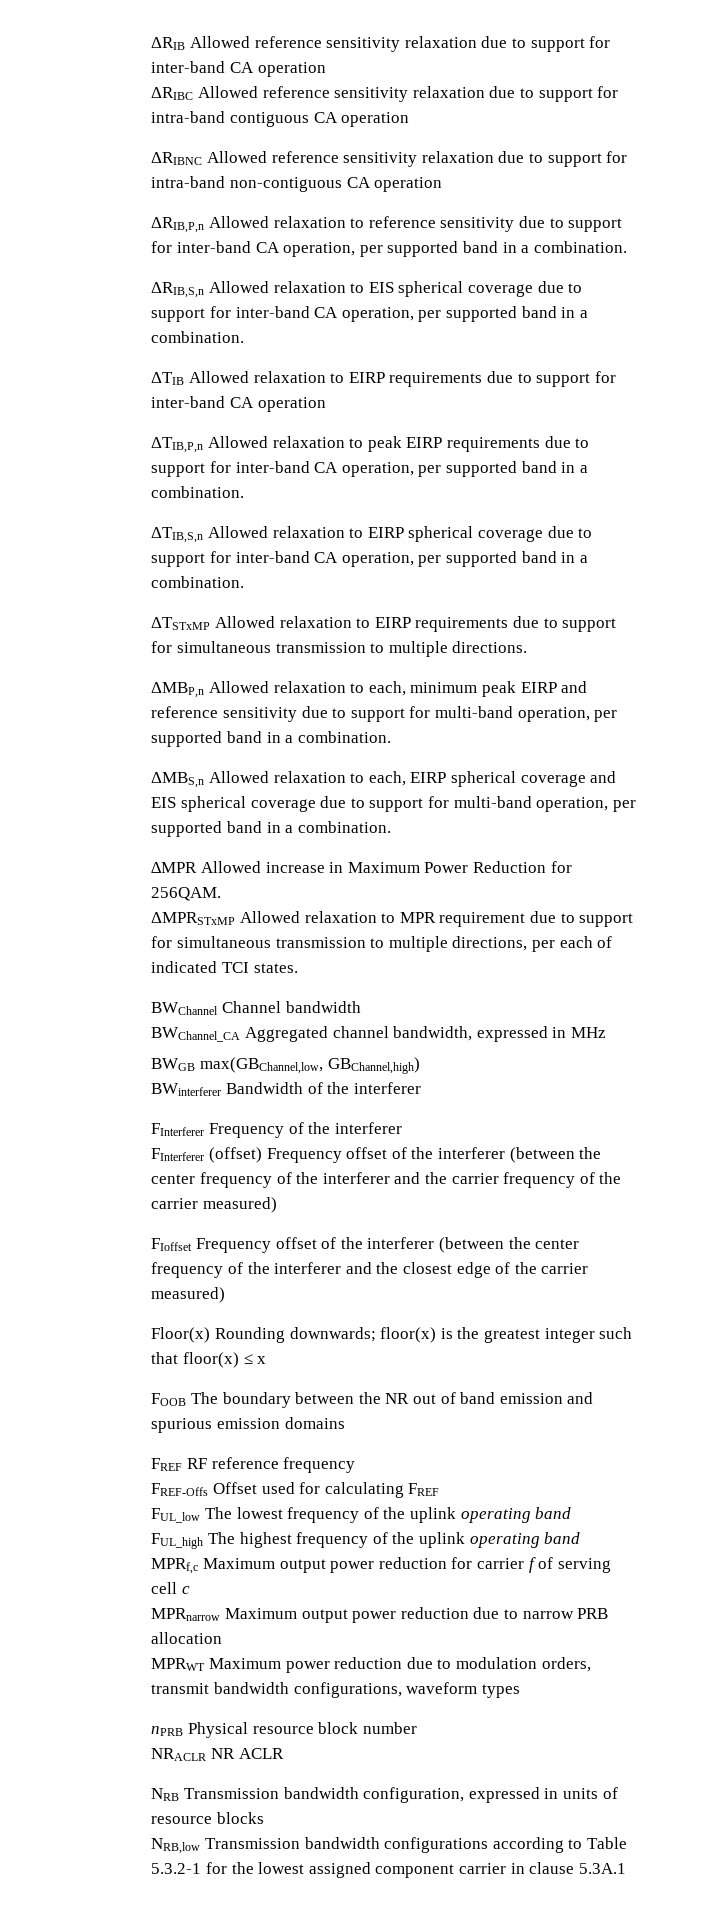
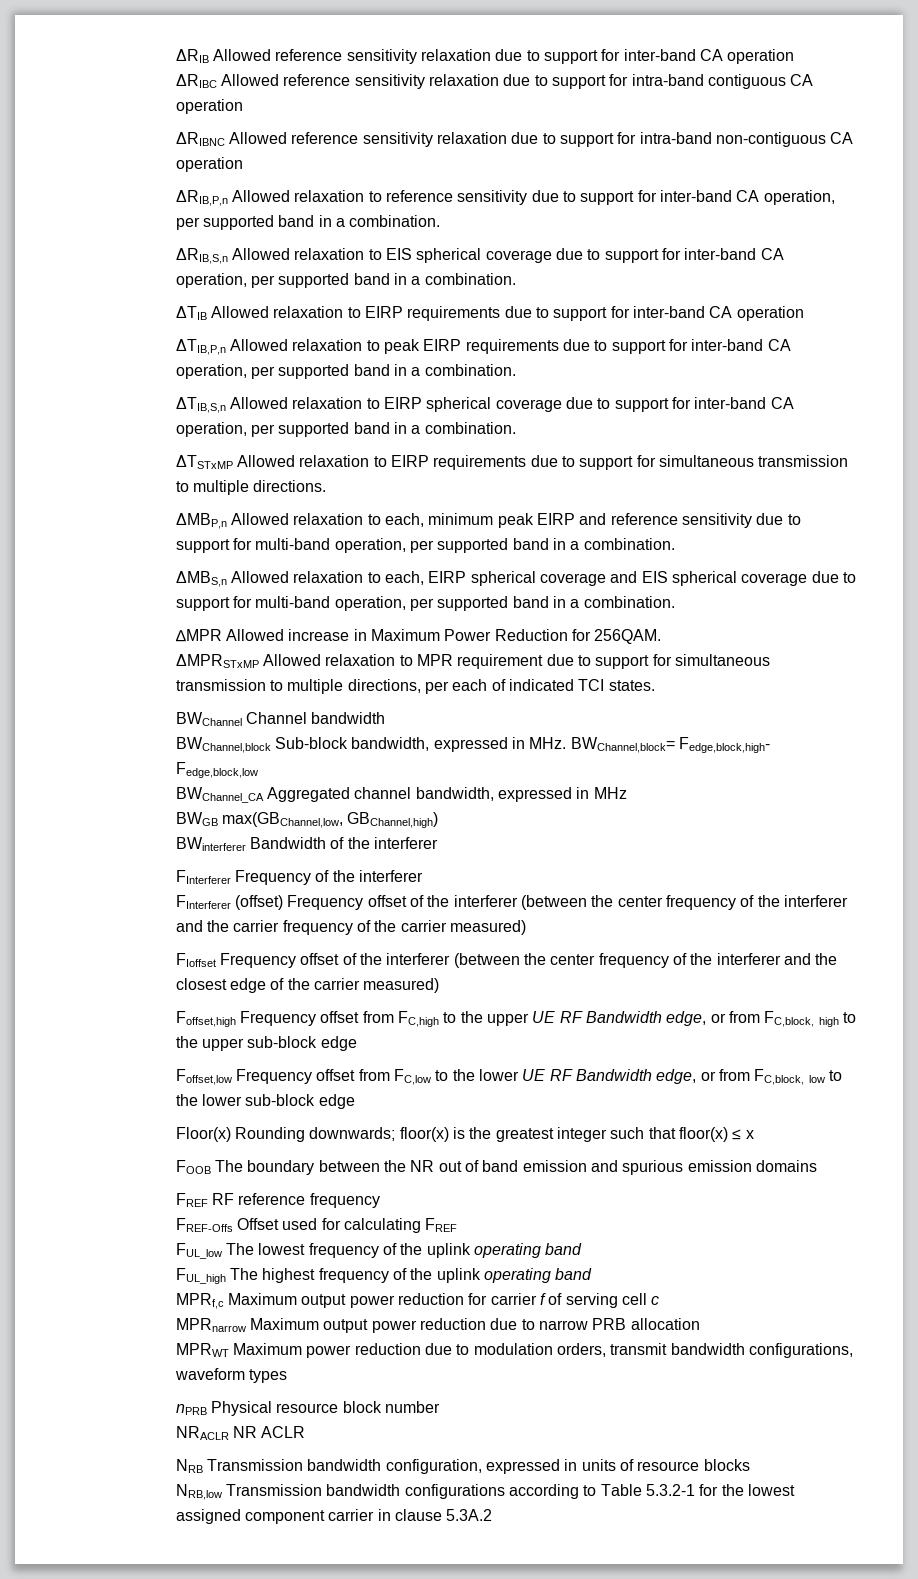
(361, 1007) none -> [175,737,770,753] [175,762,258,778] // BWChannel,block Sub-block bandwidth, expressed in MHz. BWChannel,block= Fedge,block,high- Fedge,block,low
(226, 1295) none -> [175,1011,856,1027] [175,1036,357,1051] [175,1069,842,1085] [175,1094,355,1109] // Foffset,high Frequency offset from FC,high to the upper UE RF Bandwidth edge, or from FC,block, high to the upper sub-block edge // Foffset,low Frequency offset from FC,low to the lower UE RF Bandwidth edge, or from FC,block, low to the lower sub-block edge
[578,1863,626,1874] 5.3A.1 -> [446,1509,493,1521] 5.3A.2

